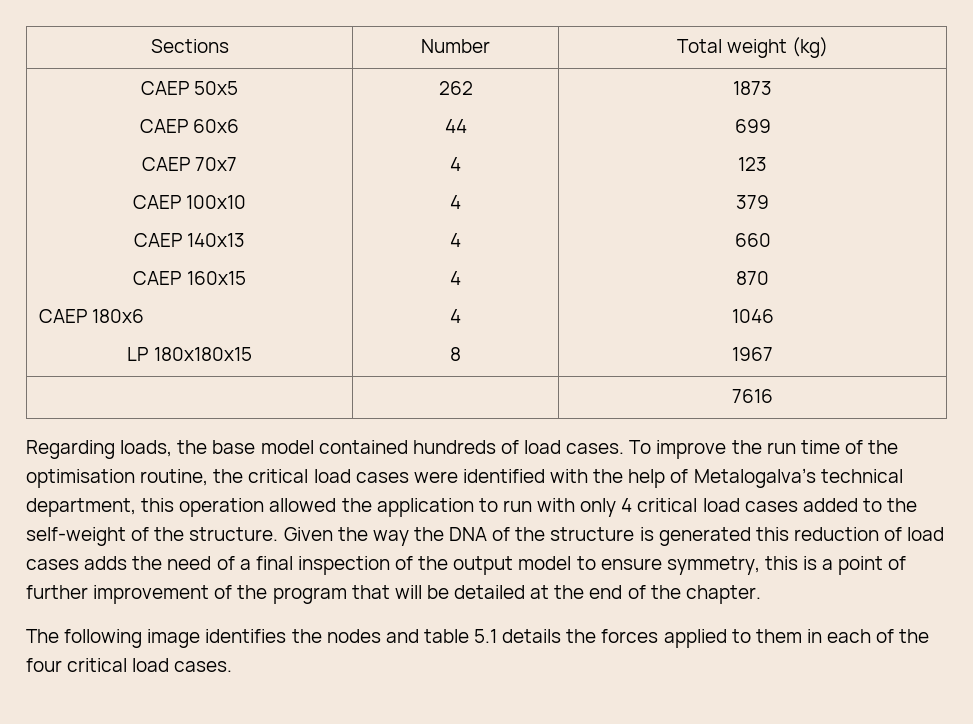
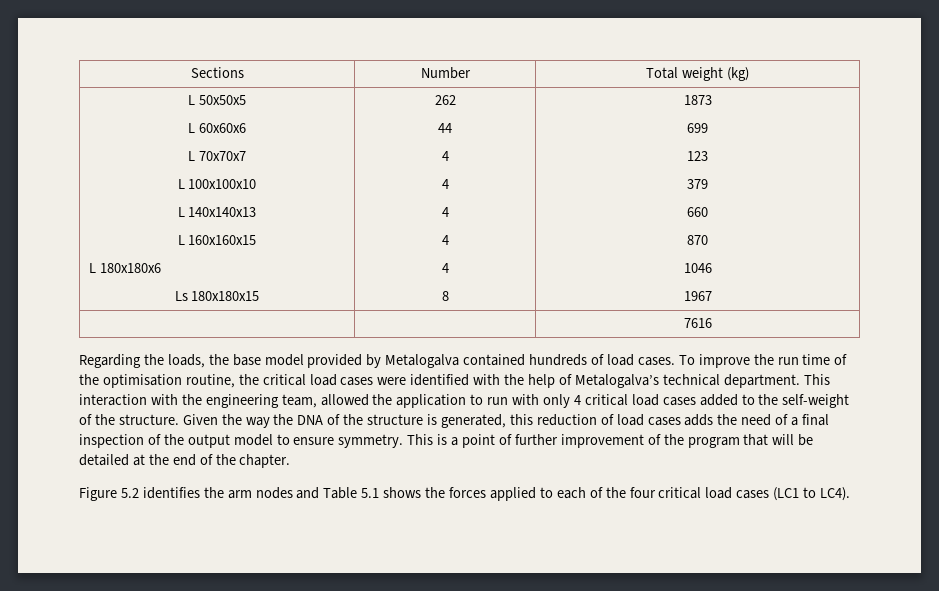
[140,81,239,95] [139,119,240,133] [141,157,238,171] [132,195,247,209] [133,233,246,247] [133,271,246,285] [38,309,145,323] [127,347,149,361] CAEP 50x5 // CAEP 60x6 // CAEP 70x7 // CAEP 100x10 // CAEP 140x13 // CAEP 160x15 // CAEP 180x6 // LP -> [188,95,246,105] [188,123,246,133] [188,151,246,161] [177,179,257,189] [177,207,257,217] [177,235,257,245] [89,263,162,273] [174,291,188,301] L 50x50x5 // L 60x60x6 // L 70x70x7 // L 100x100x10 // L 140x140x13 // L 160x160x15 // L 180x180x6 // Ls
(115, 449) none -> [143,354,164,365] the
(314, 447) none -> [307,354,460,368] provided by Metalogalva
[26,498,265,517] department, this operation -> [723,374,830,388] [79,394,317,408] department. This interaction with the engineering team,
[658,527,751,546] generated -> [440,414,506,428] generated,
[666,556,798,575] symmetry, this -> [338,434,434,448] symmetry. This
[26,629,201,648] The following image -> [79,487,139,501] Figure 5.2
(322, 636) none -> [227,490,252,499] arm
[423,629,562,643] table 5.1 details -> [323,487,422,499] Table 5.1 shows
[755,629,822,643] them in -> (553, 492) none
[174,661,233,672] cases. -> [736,487,851,501] cases (LC1 to LC4).

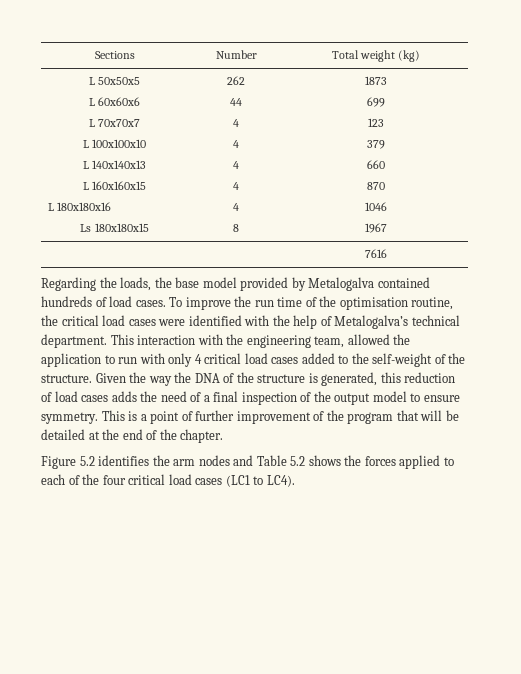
[100,263,162,273] 180x180x6 -> [57,202,112,211] 180x180x16
[361,488,380,498] 5.1 -> [290,456,306,466] 5.2

